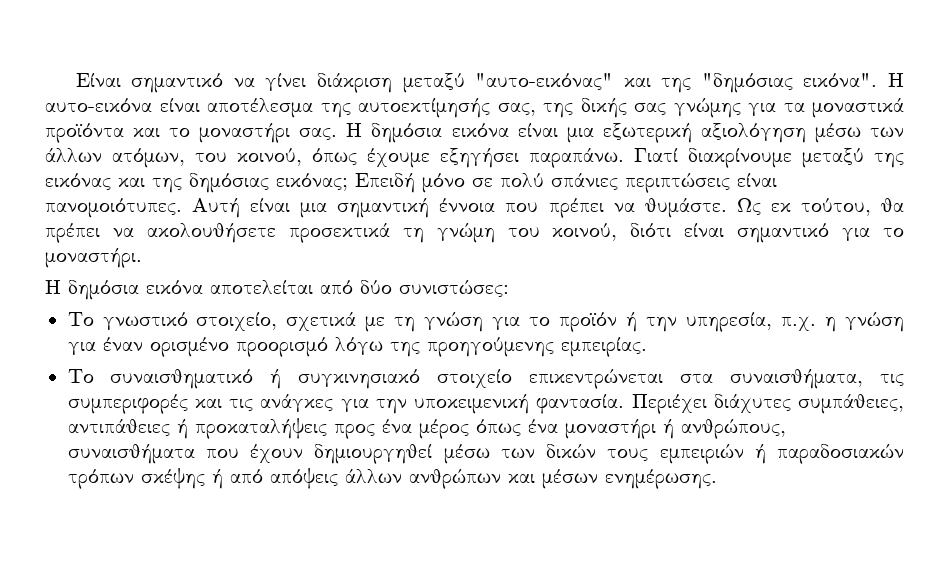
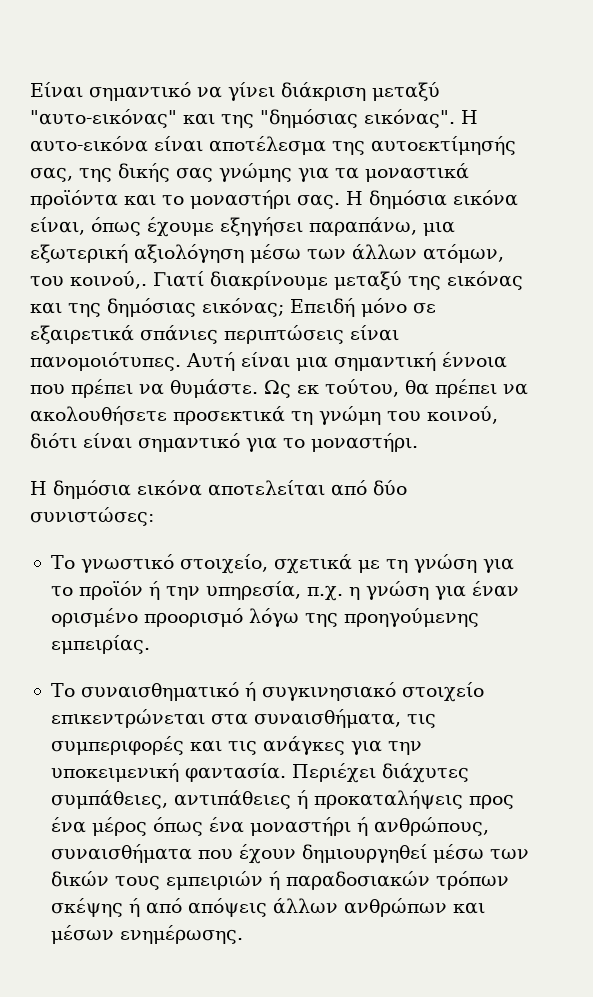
[803,73,878,87] εικόνα". -> [364,109,455,128] εικόνας".
[517,123,558,137] είναι -> [30,217,417,237] είναι, όπως έχουμε εξηγήσει παραπάνω,
[237,148,624,168] κοινού, όπως έχουμε εξηγήσει παραπάνω. -> [70,271,147,289] κοινού,.
[500,173,544,187] πολύ -> [30,325,134,344] εξαιρετικά

